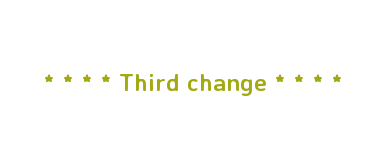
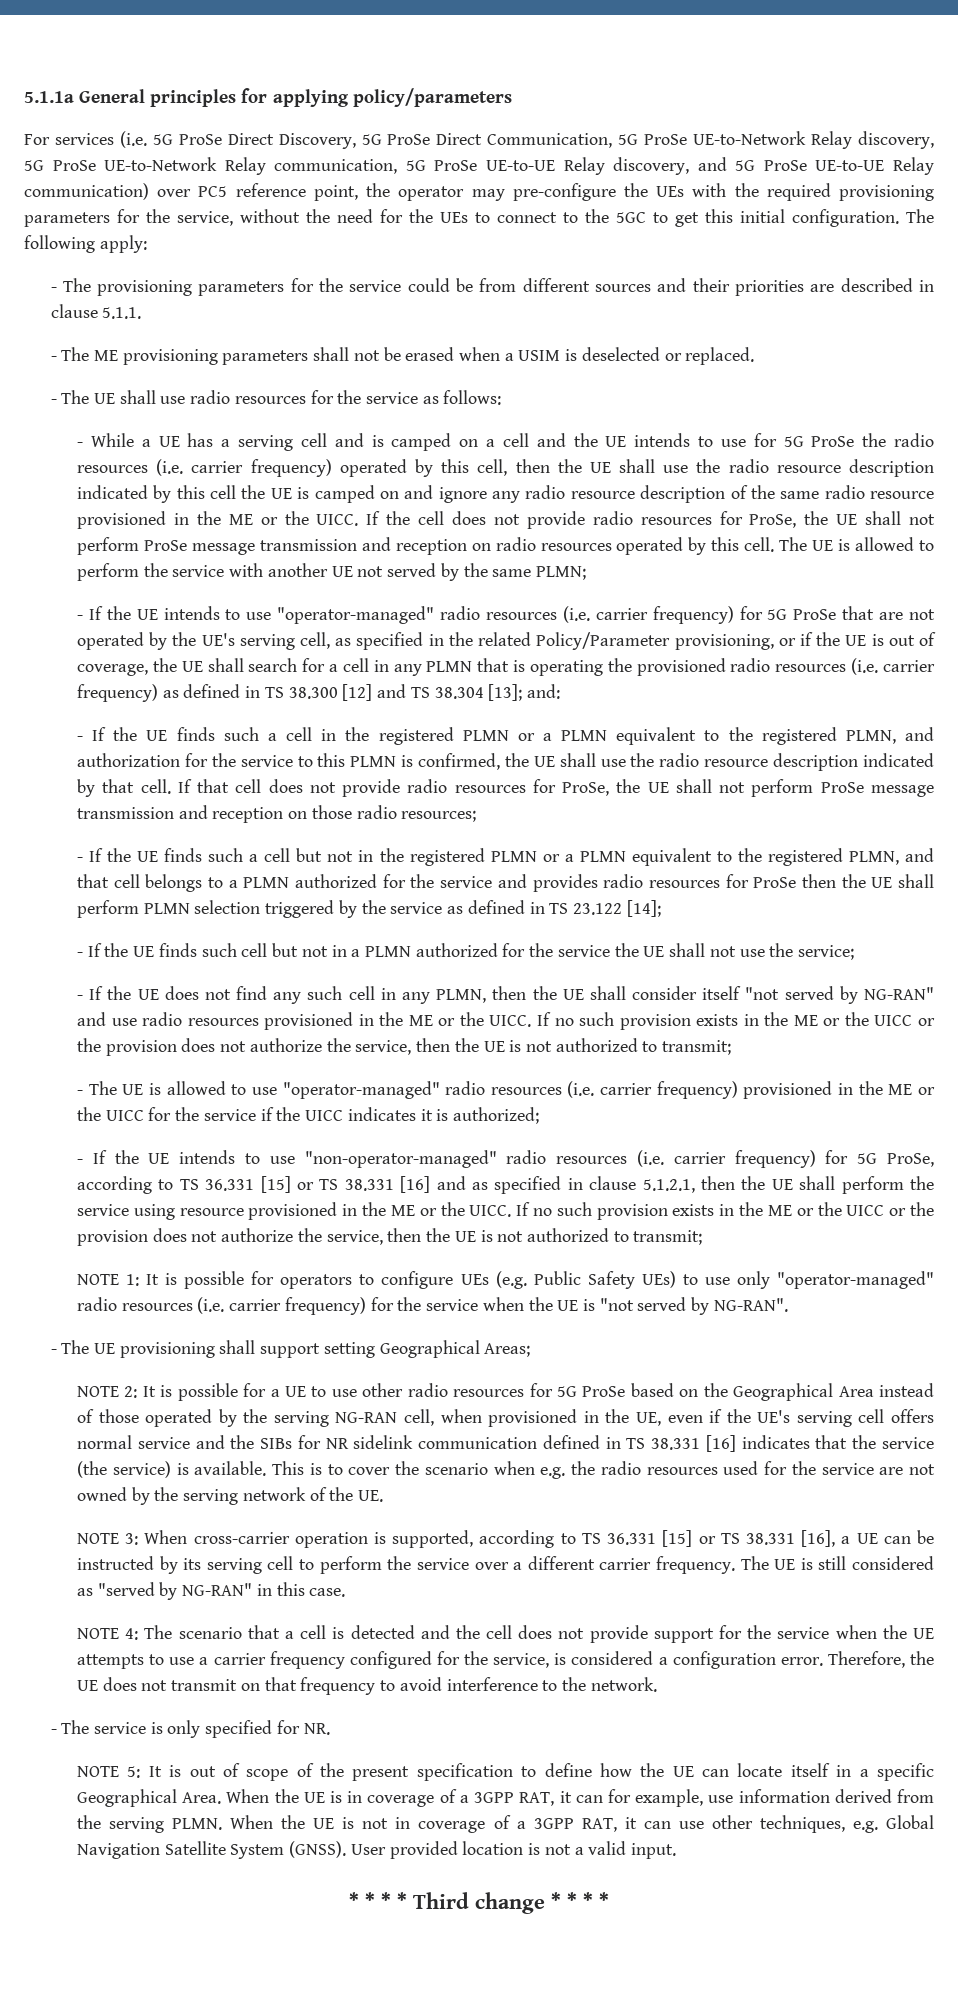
(42, 82) none -> [24,88,512,107] [24,131,934,149] [24,157,934,175] [24,183,934,201] [24,209,934,227] [24,235,147,253] [50,278,934,296] [50,304,142,319] [50,347,755,365] [50,390,502,405] [77,433,934,451] [77,459,935,477] [77,485,935,503] [77,511,936,529] [77,537,934,555] [77,563,586,581] [77,606,935,624] [77,632,936,650] [77,658,935,676] [77,684,560,702] [77,727,935,745] [77,753,935,771] [77,779,934,797] [77,805,477,823] [77,848,935,866] [77,874,935,892] [77,900,661,918] [77,943,854,960] [77,986,935,1004] [77,1012,936,1030] [77,1038,732,1056] [77,1081,936,1099] [77,1107,539,1124] [77,1150,934,1168] [77,1176,935,1194] [77,1202,935,1220] [77,1228,703,1246] [77,1271,934,1289] [77,1297,788,1315] [50,1340,531,1358] [77,1383,935,1401] [77,1409,934,1427] [77,1435,935,1452] [77,1461,936,1479] [77,1487,384,1505] [77,1530,934,1548] [77,1556,935,1574] [77,1582,346,1600] [77,1625,934,1643] [77,1651,935,1669] [77,1677,657,1695] [50,1720,330,1738] [77,1763,935,1781] [77,1789,934,1807] [77,1815,934,1833] [77,1841,676,1859] 5.1.1a General principles for applying policy/parameters // For services (i.e. 5G ProSe Direct Discovery, 5G ProSe Direct Communication, 5G ProSe UE-to-Network Relay discovery, 5G ProSe UE-to-Network Relay communication, 5G ProSe UE-to-UE Relay discovery, and 5G ProSe UE-to-UE Relay communication) over PC5 reference point, the operator may pre-configure the UEs with the required provisioning parameters for the service, without the need for the UEs to connect to the 5GC to get this initial configuration. The following apply: // - The provisioning parameters for the service could be from different sources and their priorities are described in clause 5.1.1. // - The ME provisioning parameters shall not be erased when a USIM is deselected or replaced. // - The UE shall use radio resources for the service as follows: // - While a UE has a serving cell and is camped on a cell and the UE intends to use for 5G ProSe the radio resources (i.e. carrier frequency) operated by this cell, then the UE shall use the radio resource description indicated by this cell the UE is camped on and ignore any radio resource description of the same radio resource provisioned in the ME or the UICC. If the cell does not provide radio resources for ProSe, the UE shall not perform ProSe message transmission and reception on radio resources operated by this cell. The UE is allowed to perform the service with another UE not served by the same PLMN; // - If the UE intends to use "operator-managed" radio resources (i.e. carrier frequency) for 5G ProSe that are not operated by the UE's serving cell, as specified in the related Policy/Parameter provisioning, or if the UE is out of coverage, the UE shall search for a cell in any PLMN that is operating the provisioned radio resources (i.e. carrier frequency) as defined in TS 38.300 [12] and TS 38.304 [13]; and: // - If the UE finds such a cell in the registered PLMN or a PLMN equivalent to the registered PLMN, and authorization for the service to this PLMN is confirmed, the UE shall use the radio resource description indicated by that cell. If that cell does not provide radio resources for ProSe, the UE shall not perform ProSe message transmission and reception on those radio resources; // - If the UE finds such a cell but not in the registered PLMN or a PLMN equivalent to the registered PLMN, and that cell belongs to a PLMN authorized for the service and provides radio resources for ProSe then the UE shall perform PLMN selection triggered by the service as defined in TS 23.122 [14]; // - If the UE finds such cell but not in a PLMN authorized for the service the UE shall not use the service; // - If the UE does not find any such cell in any PLMN, then the UE shall consider itself "not served by NG-RAN" and use radio resources provisioned in the ME or the UICC. If no such provision exists in the ME or the UICC or the provision does not authorize the service, then the UE is not authorized to transmit; // - The UE is allowed to use "operator-managed" radio resources (i.e. carrier frequency) provisioned in the ME or the UICC for the service if the UICC indicates it is authorized; // - If the UE intends to use "non-operator-managed" radio resources (i.e. carrier frequency) for 5G ProSe, according to TS 36.331 [15] or TS 38.331 [16] and as specified in clause 5.1.2.1, then the UE shall perform the service using resource provisioned in the ME or the UICC. If no such provision exists in the ME or the UICC or the provision does not authorize the service, then the UE is not authorized to transmit; // NOTE 1: It is possible for operators to configure UEs (e.g. Public Safety UEs) to use only "operator-managed" radio resources (i.e. carrier frequency) for the service when the UE is "not served by NG-RAN". // - The UE provisioning shall support setting Geographical Areas; // NOTE 2: It is possible for a UE to use other radio resources for 5G ProSe based on the Geographical Area instead of those operated by the serving NG-RAN cell, when provisioned in the UE, even if the UE's serving cell offers normal service and the SIBs for NR sidelink communication defined in TS 38.331 [16] indicates that the service (the service) is available. This is to cover the scenario when e.g. the radio resources used for the service are not owned by the serving network of the UE. // NOTE 3: When cross-carrier operation is supported, according to TS 36.331 [15] or TS 38.331 [16], a UE can be instructed by its serving cell to perform the service over a different carrier frequency. The UE is still considered as "served by NG-RAN" in this case. // NOTE 4: The scenario that a cell is detected and the cell does not provide support for the service when the UE attempts to use a carrier frequency configured for the service, is considered a configuration error. Therefore, the UE does not transmit on that frequency to avoid interference to the network. // - The service is only specified for NR. // NOTE 5: It is out of scope of the present specification to define how the UE can locate itself in a specific Geographical Area. When the UE is in coverage of a 3GPP RAT, it can for example, use information derived from the serving PLMN. When the UE is not in coverage of a 3GPP RAT, it can use other techniques, e.g. Global Navigation Satellite System (GNSS). User provided location is not a valid input. //

